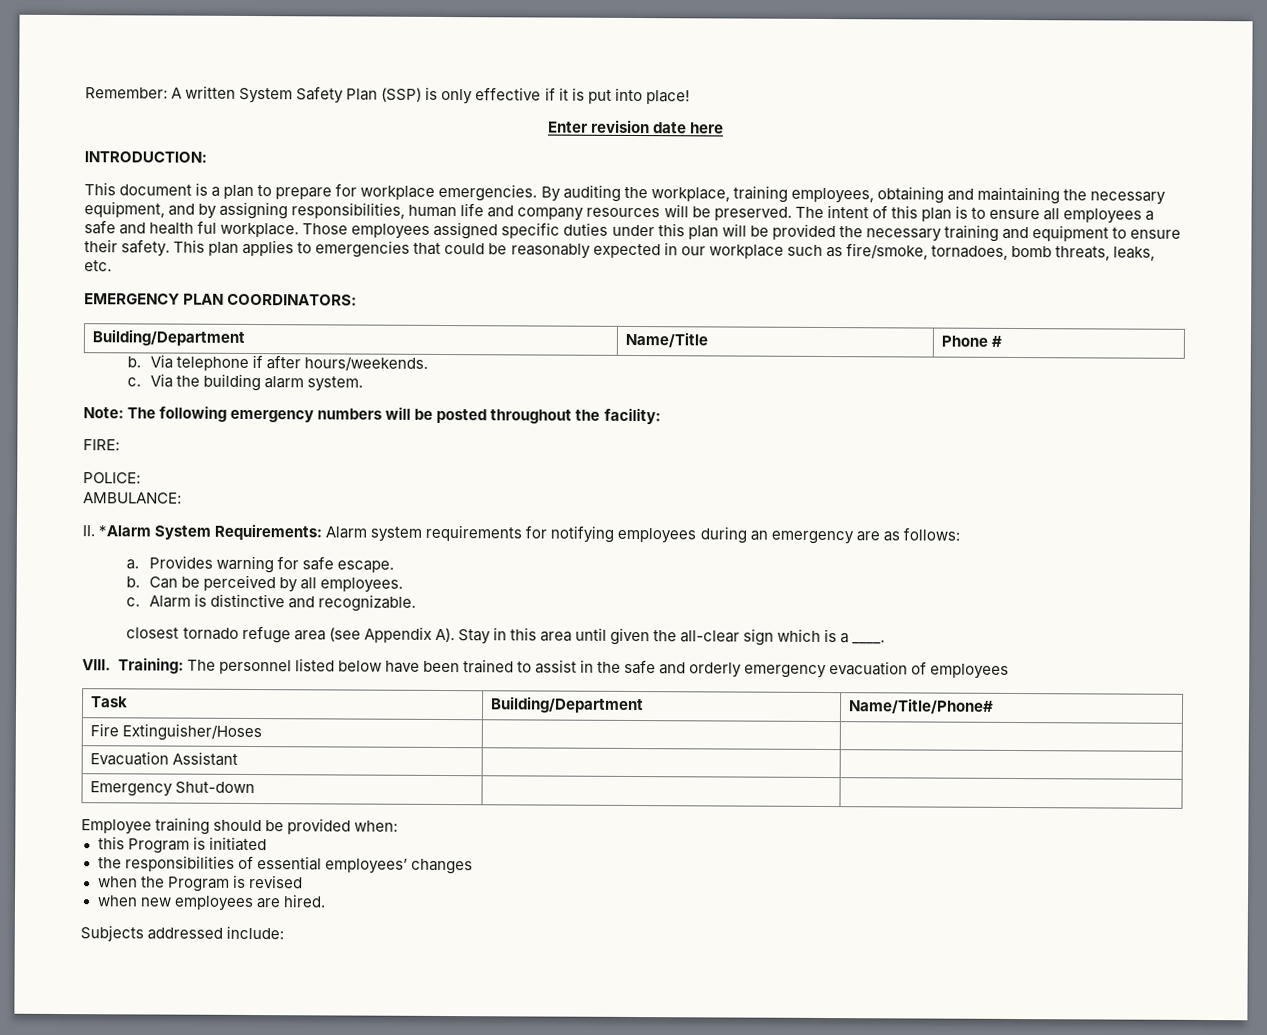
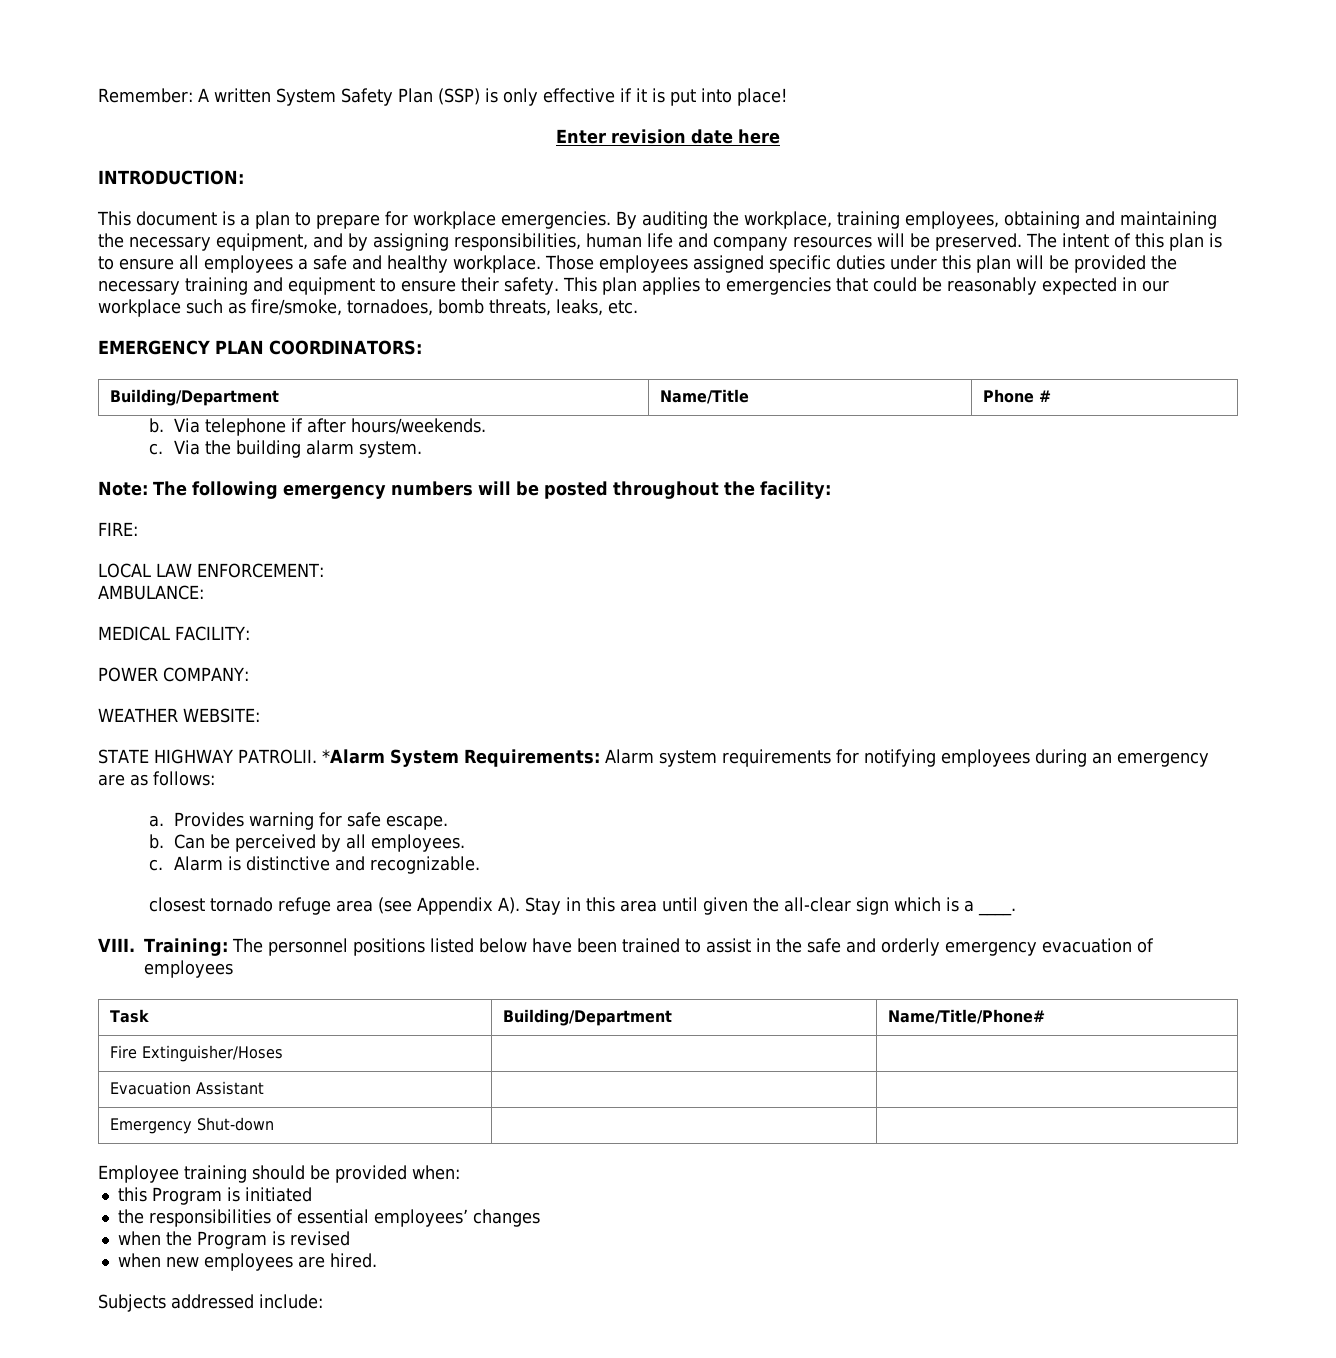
[149,220,218,235] health ful -> [387,255,448,273] healthy
[83,472,141,484] [83,492,182,504] [82,525,95,537] POLICE: // AMBULANCE: // II. -> [98,563,324,578] [98,585,204,600] [98,626,250,641] [98,667,249,682] [98,708,260,723] [98,749,317,764] LOCAL LAW ENFORCEMENT: // AMBULANCE: // MEDICAL FACILITY: // POWER COMPANY: // WEATHER WEBSITE: // STATE HIGHWAY PATROLII.
(292, 667) none -> [352,938,425,956] positions

